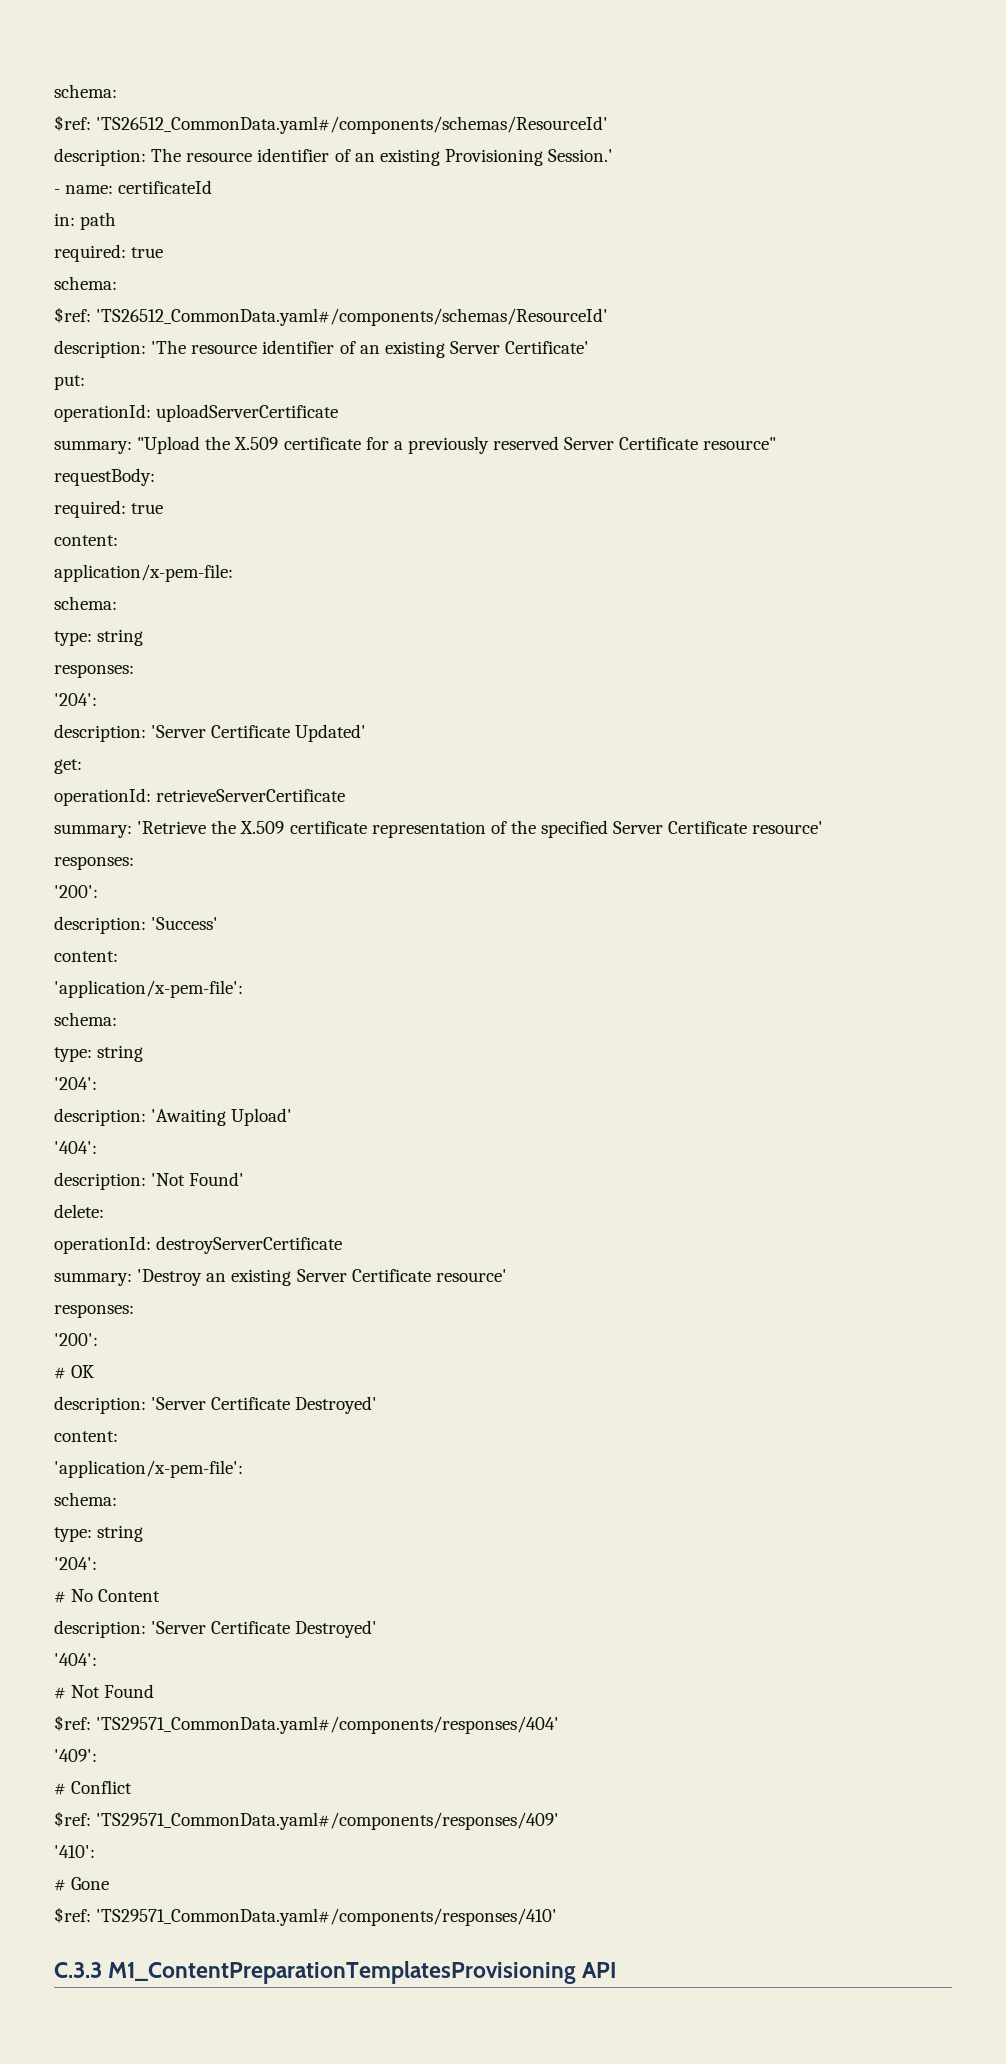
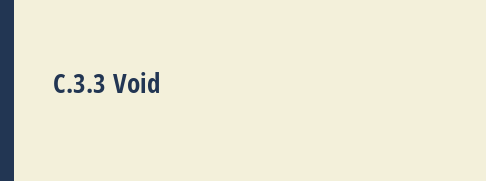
[54,84,117,98] [54,115,609,134] [54,148,614,166] [54,180,213,194] [54,212,117,230] [54,244,164,262] [54,276,117,290] [54,307,609,326] [54,340,590,358] [54,375,85,390] [54,404,339,422] [54,436,777,454] [54,468,155,486] [54,500,164,518] [54,535,118,546] [54,564,233,582] [54,596,117,610] [54,629,144,646] [54,664,134,678] [54,693,97,706] [54,724,367,742] [54,759,82,774] [54,788,346,806] [54,820,824,838] [54,856,134,870] [54,885,98,898] [54,916,219,934] [54,951,118,962] [54,980,243,998] [54,1012,117,1026] [54,1045,144,1062] [54,1077,97,1090] [54,1108,293,1126] [54,1141,97,1154] [54,1172,245,1190] [54,1204,104,1218] [54,1236,343,1254] [54,1269,507,1286] [54,1304,134,1318] [54,1333,98,1346] [54,1365,95,1379] [54,1396,378,1414] [54,1431,118,1442] [54,1460,243,1478] [54,1492,117,1506] [54,1525,144,1542] [54,1557,97,1570] [54,1589,161,1603] [54,1620,378,1638] [54,1653,97,1666] [54,1684,155,1699] [54,1715,560,1734] [54,1749,97,1762] [54,1780,133,1795] [54,1811,560,1830] [54,1845,95,1858] [54,1877,110,1891] [54,1907,558,1926] [54,1961,617,1984] schema: // $ref: 'TS26512_CommonData.yaml#/components/schemas/ResourceId' // description: The resource identifier of an existing Provisioning Session.' // - name: certificateId // in: path // required: true // schema: // $ref: 'TS26512_CommonData.yaml#/components/schemas/ResourceId' // description: 'The resource identifier of an existing Server Certificate' // put: // operationId: uploadServerCertificate // summary: "Upload the X.509 certificate for a previously reserved Server Certificate resource" // requestBody: // required: true // content: // application/x-pem-file: // schema: // type: string // responses: // '204': // description: 'Server Certificate Updated' // get: // operationId: retrieveServerCertificate // summary: 'Retrieve the X.509 certificate representation of the specified Server Certificate resource' // responses: // '200': // description: 'Success' // content: // 'application/x-pem-file': // schema: // type: string // '204': // description: 'Awaiting Upload' // '404': // description: 'Not Found' // delete: // operationId: destroyServerCertificate // summary: 'Destroy an existing Server Certificate resource' // responses: // '200': // # OK // description: 'Server Certificate Destroyed' // content: // 'application/x-pem-file': // schema: // type: string // '204': // # No Content // description: 'Server Certificate Destroyed' // '404': // # Not Found // $ref: 'TS29571_CommonData.yaml#/components/responses/404' // '409': // # Conflict // $ref: 'TS29571_CommonData.yaml#/components/responses/409' // '410': // # Gone // $ref: 'TS29571_CommonData.yaml#/components/responses/410' // C.3.3 M1_ContentPreparationTemplatesProvisioning API -> [53,72,161,93] C.3.3 Void

